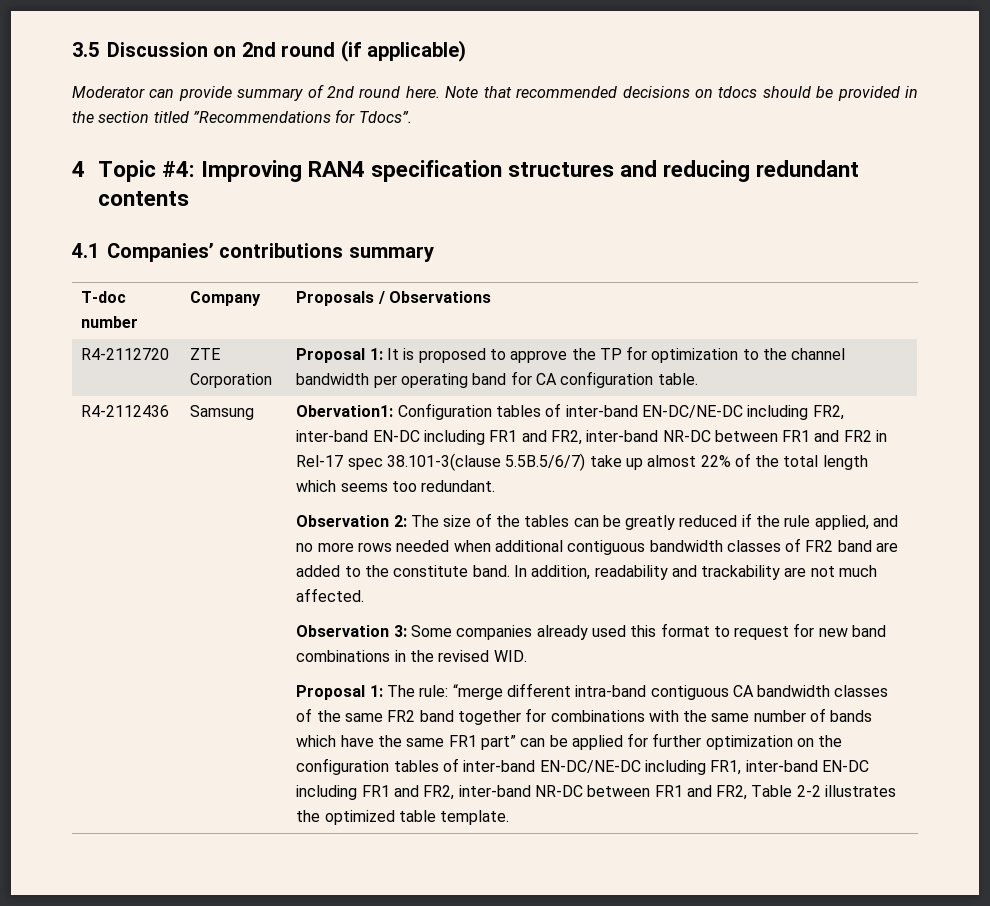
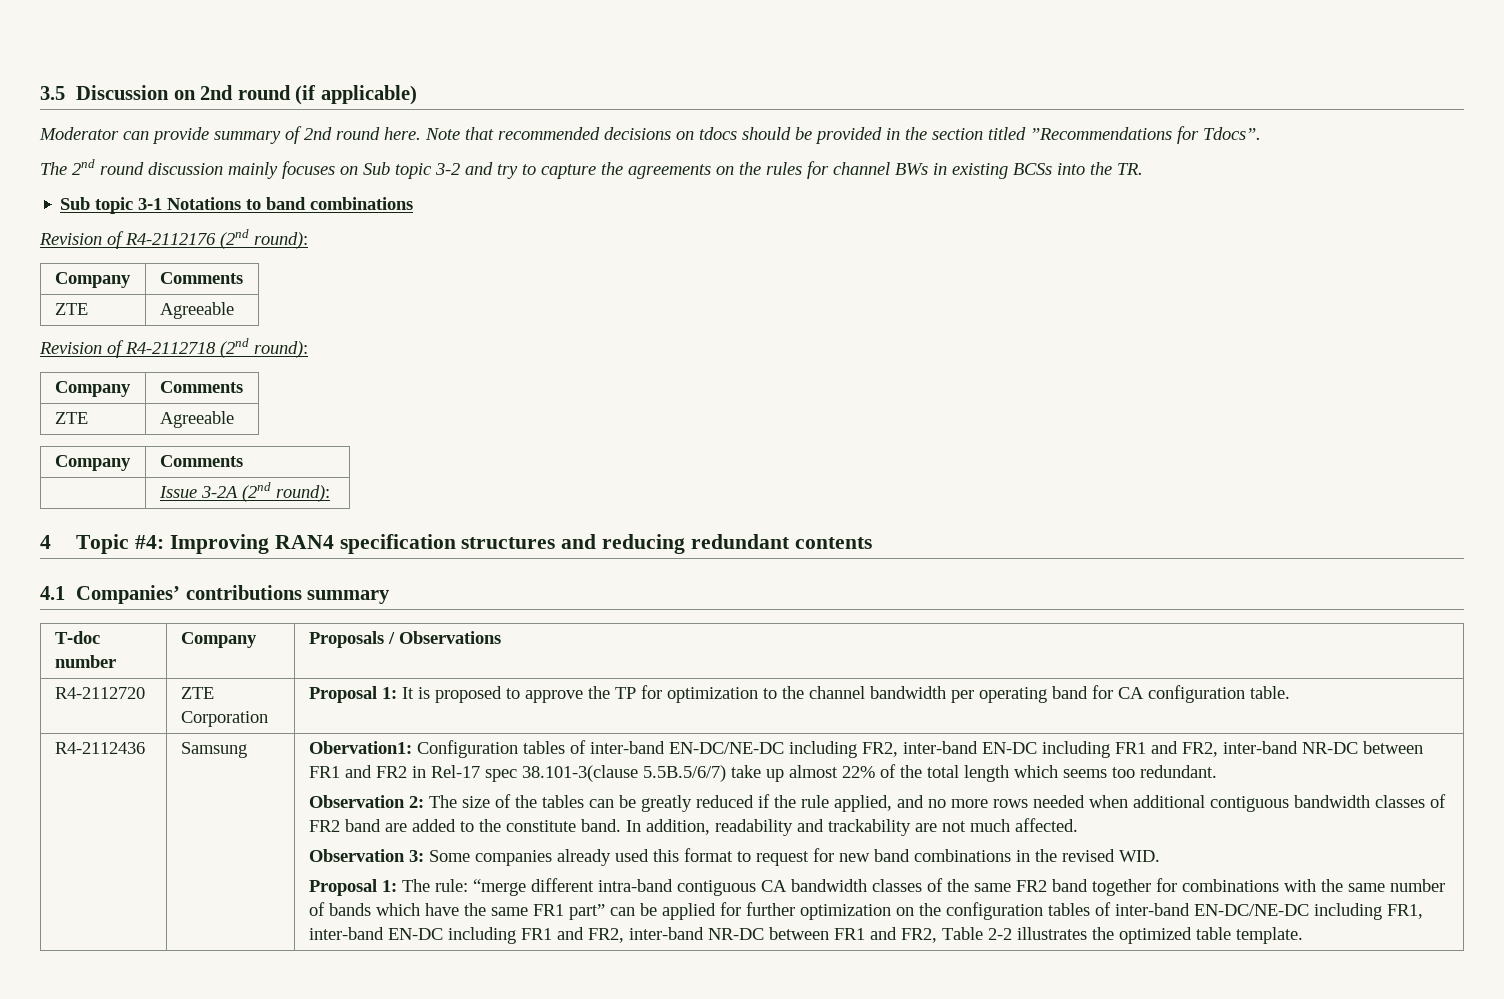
(412, 117) none -> [40,159,1143,179] [60,197,414,214] [39,229,308,249] [54,272,131,288] [159,272,243,284] [54,303,88,315] [159,302,234,319] [39,338,308,358] [54,381,131,397] [159,381,243,393] [54,412,88,424] [159,411,234,428] [54,455,131,471] [159,455,243,467] [158,482,330,502] // The 2nd round discussion mainly focuses on Sub topic 3-2 and try to capture the agreements on the rules for channel BWs in existing BCSs into the TR. // Sub topic 3-1 Notations to band combinations // Revision of R4-2112176 (2nd round): // Company | Comments // ZTE | Agreeable // Revision of R4-2112718 (2nd round): // Company | Comments // ZTE | Agreeable // Company | Comments // | Issue 3-2A (2nd round):

